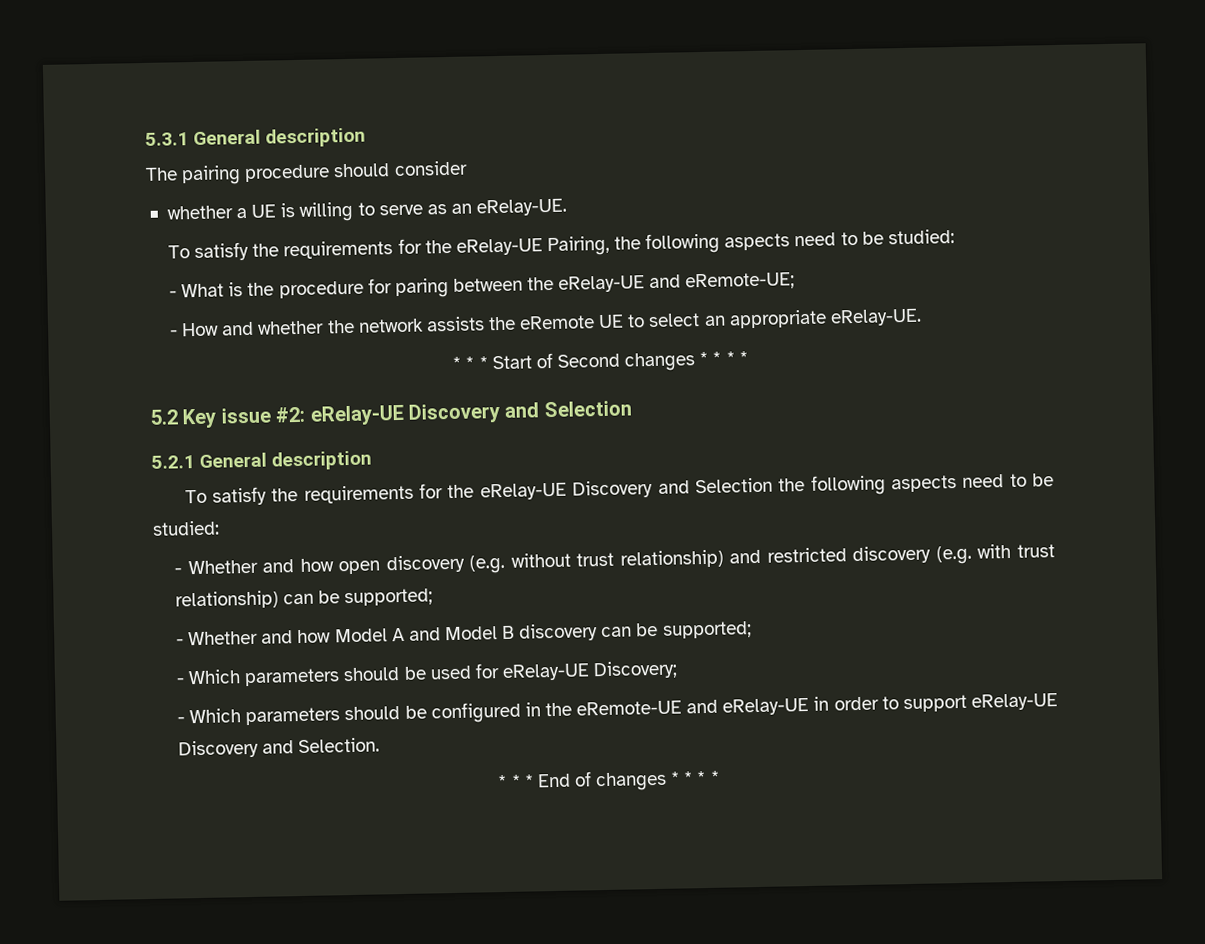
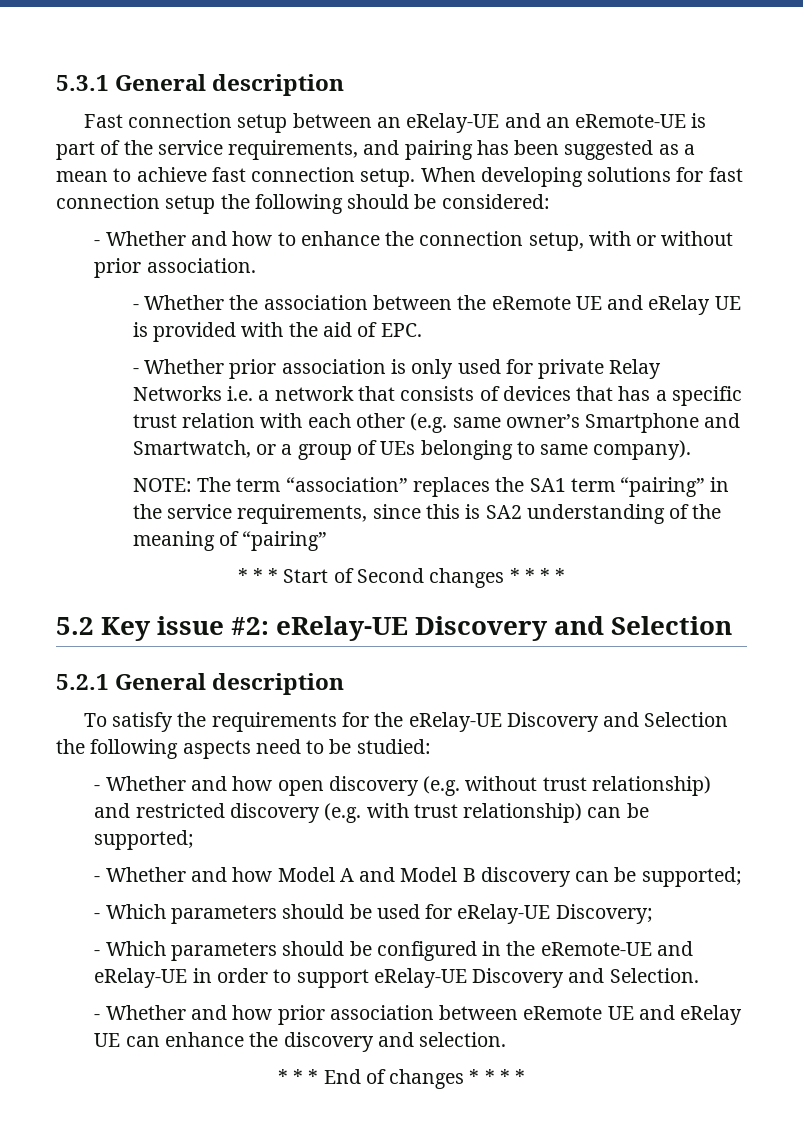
[145,160,468,186] [166,198,568,222] [168,229,955,261] [169,272,796,299] [170,308,922,337] The pairing procedure should consider // whether a UE is willing to serve as an eRelay-UE. // To satisfy the requirements for the eRelay-UE Pairing, the following aspects need to be studied: // - What is the procedure for paring between the eRelay-UE and eRemote-UE; // - How and whether the network assists the eRemote UE to select an appropriate eRelay-UE. -> [83,113,707,133] [56,140,695,160] [56,167,743,187] [56,194,550,214] [94,231,734,251] [94,258,256,278] [132,295,741,315] [132,322,422,342] [132,359,662,379] [132,386,742,406] [132,413,741,433] [132,440,692,460] [132,477,730,497] [132,504,722,524] [132,531,328,551] Fast connection setup between an eRelay-UE and an eRemote-UE is part of the service requirements, and pairing has been suggested as a mean to achieve fast connection setup. When developing solutions for fast connection setup the following should be considered: // - Whether and how to enhance the connection setup, with or without prior association. // - Whether the association between the eRemote UE and eRelay UE is provided with the aid of EPC. // - Whether prior association is only used for private Relay Networks i.e. a network that consists of devices that has a specific trust relation with each other (e.g. same owner’s Smartphone and Smartwatch, or a group of UEs belonging to same company). // NOTE: The term “association” replaces the SA1 term “pairing” in the service requirements, since this is SA2 understanding of the meaning of “pairing”
(381, 745) none -> [94,1005,743,1025] [94,1032,507,1052] // - Whether and how prior association between eRemote UE and eRelay UE can enhance the discovery and selection.

